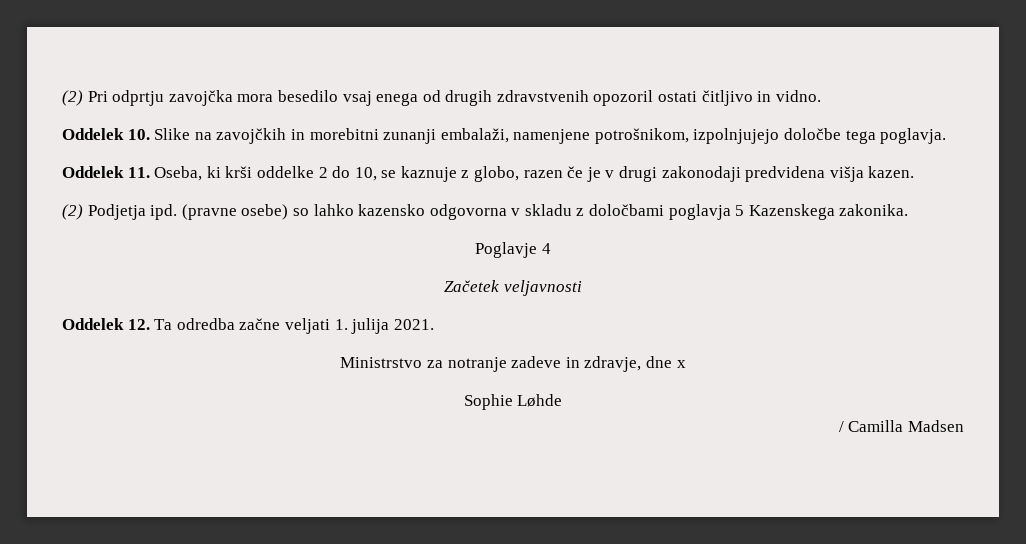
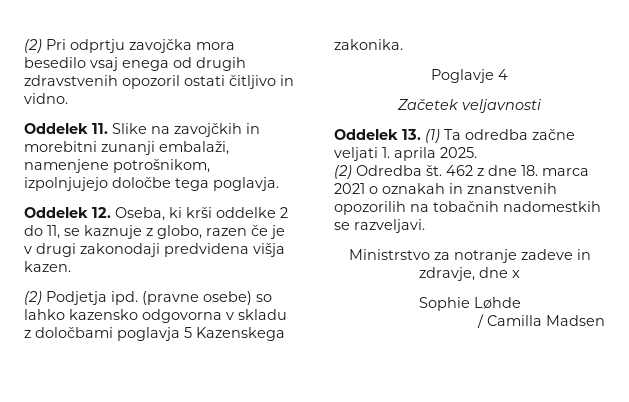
[127,129,150,140] 10. -> [92,123,108,134] 11.
[127,167,150,178] 11. -> [92,207,111,218] 12.
[354,167,377,181] 10, -> [47,225,60,239] 11,
[127,319,150,330] 12. -> [402,129,440,143] 13. (1)
[351,318,434,334] julija 2021. -> [394,147,477,161] [334,165,589,179] [334,183,557,194] [334,201,601,215] [334,219,425,233] aprila 2025. // (2) Odredba št. 462 z dne 18. marca 2021 o oznakah in znanstvenih opozorilih na tobačnih nadomestkih se razveljavi.

